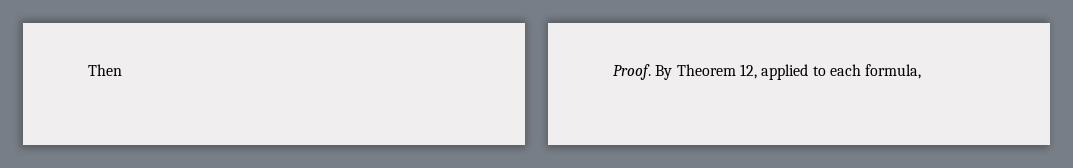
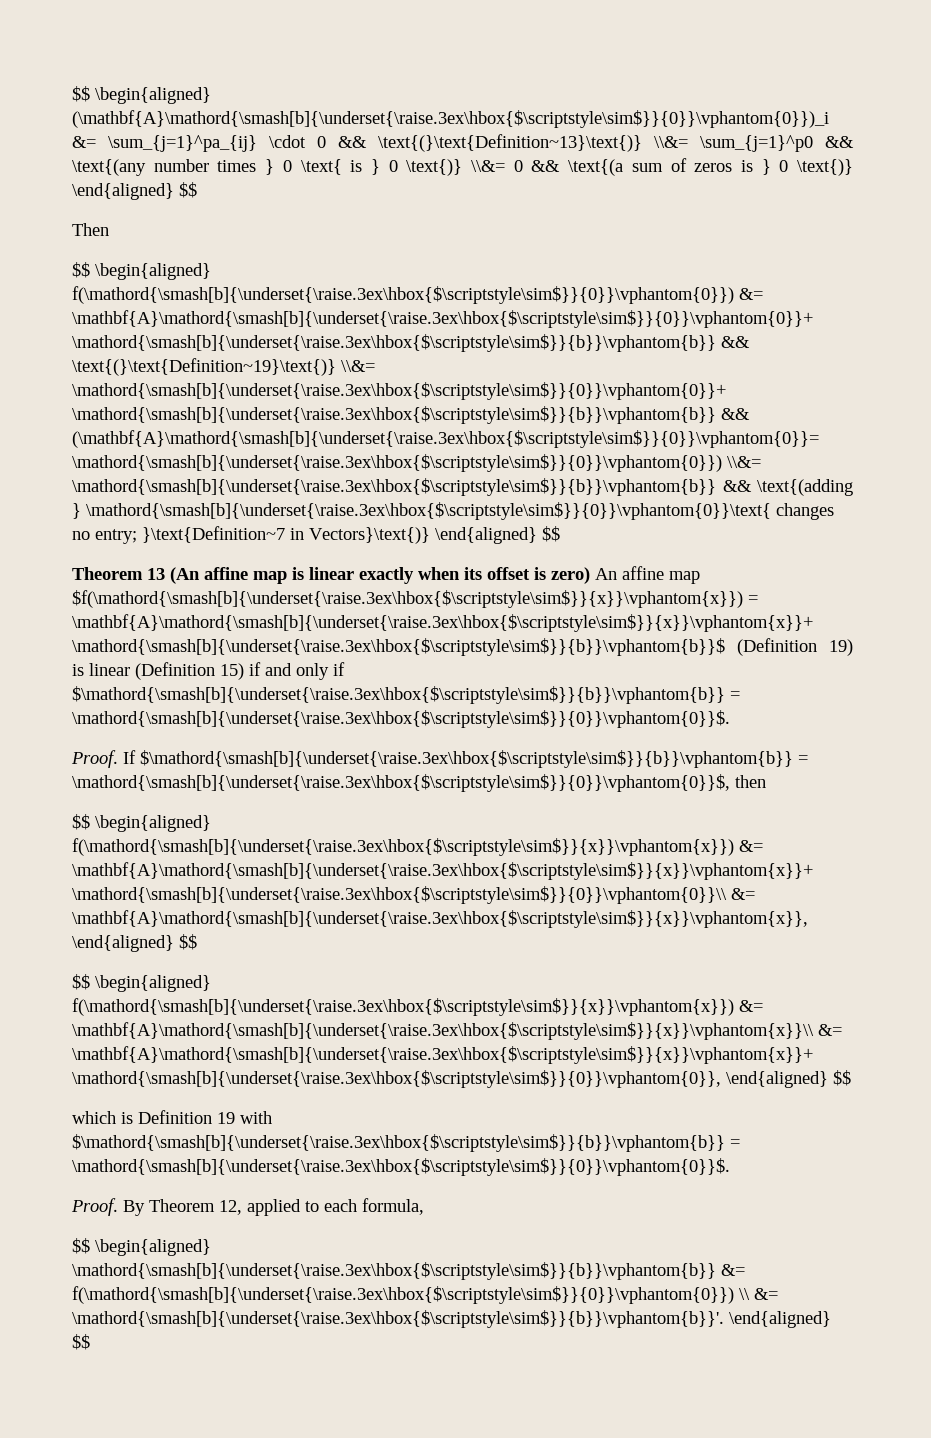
[88,64,122,76] Then -> [72,86,211,104] [72,110,829,128] [72,134,854,152] [72,158,854,176] [72,182,197,200] [72,223,109,236] [72,262,211,280] [72,286,763,304] [72,310,813,328] [72,334,750,352] [72,358,375,376] [72,382,726,400] [72,406,750,424] [72,430,819,448] [72,454,761,472] [72,478,853,496] [72,502,834,520] [72,526,560,544] [72,566,700,584] [72,590,758,608] [72,614,813,632] [72,638,853,656] [72,662,345,680] [72,686,740,704] [72,710,730,728] [71,750,808,768] [72,774,766,792] [72,814,211,832] [72,838,763,856] [72,862,813,880] [72,886,755,904] [72,910,808,928] [72,934,197,952] [72,974,211,992] [72,998,763,1016] [72,1022,842,1040] [72,1046,813,1064] [72,1070,851,1088] [72,1110,272,1124] [72,1134,740,1152] [72,1158,730,1176] $$ \begin{aligned} (\mathbf{A}\mathord{\smash[b]{\underset{\raise.3ex\hbox{$\scriptstyle\sim$}}{0}}\vphantom{0}})_i &= \sum_{j=1}^pa_{ij} \cdot 0 && \text{(}\text{Definition~13}\text{)} \\&= \sum_{j=1}^p0 && \text{(any number times } 0 \text{ is } 0 \text{)} \\&= 0 && \text{(a sum of zeros is } 0 \text{)} \end{aligned} $$ // Then // $$ \begin{aligned} f(\mathord{\smash[b]{\underset{\raise.3ex\hbox{$\scriptstyle\sim$}}{0}}\vphantom{0}}) &= \mathbf{A}\mathord{\smash[b]{\underset{\raise.3ex\hbox{$\scriptstyle\sim$}}{0}}\vphantom{0}}+ \mathord{\smash[b]{\underset{\raise.3ex\hbox{$\scriptstyle\sim$}}{b}}\vphantom{b}} && \text{(}\text{Definition~19}\text{)} \\&= \mathord{\smash[b]{\underset{\raise.3ex\hbox{$\scriptstyle\sim$}}{0}}\vphantom{0}}+ \mathord{\smash[b]{\underset{\raise.3ex\hbox{$\scriptstyle\sim$}}{b}}\vphantom{b}} && (\mathbf{A}\mathord{\smash[b]{\underset{\raise.3ex\hbox{$\scriptstyle\sim$}}{0}}\vphantom{0}}= \mathord{\smash[b]{\underset{\raise.3ex\hbox{$\scriptstyle\sim$}}{0}}\vphantom{0}}) \\&= \mathord{\smash[b]{\underset{\raise.3ex\hbox{$\scriptstyle\sim$}}{b}}\vphantom{b}} && \text{(adding } \mathord{\smash[b]{\underset{\raise.3ex\hbox{$\scriptstyle\sim$}}{0}}\vphantom{0}}\text{ changes no entry; }\text{Definition~7 in Vectors}\text{)} \end{aligned} $$ // Theorem 13 (An affine map is linear exactly when its offset is zero) An affine map $f(\mathord{\smash[b]{\underset{\raise.3ex\hbox{$\scriptstyle\sim$}}{x}}\vphantom{x}}) = \mathbf{A}\mathord{\smash[b]{\underset{\raise.3ex\hbox{$\scriptstyle\sim$}}{x}}\vphantom{x}}+ \mathord{\smash[b]{\underset{\raise.3ex\hbox{$\scriptstyle\sim$}}{b}}\vphantom{b}}$ (Definition 19) is linear (Definition 15) if and only if $\mathord{\smash[b]{\underset{\raise.3ex\hbox{$\scriptstyle\sim$}}{b}}\vphantom{b}} = \mathord{\smash[b]{\underset{\raise.3ex\hbox{$\scriptstyle\sim$}}{0}}\vphantom{0}}$. // Proof. If $\mathord{\smash[b]{\underset{\raise.3ex\hbox{$\scriptstyle\sim$}}{b}}\vphantom{b}} = \mathord{\smash[b]{\underset{\raise.3ex\hbox{$\scriptstyle\sim$}}{0}}\vphantom{0}}$, then // $$ \begin{aligned} f(\mathord{\smash[b]{\underset{\raise.3ex\hbox{$\scriptstyle\sim$}}{x}}\vphantom{x}}) &= \mathbf{A}\mathord{\smash[b]{\underset{\raise.3ex\hbox{$\scriptstyle\sim$}}{x}}\vphantom{x}}+ \mathord{\smash[b]{\underset{\raise.3ex\hbox{$\scriptstyle\sim$}}{0}}\vphantom{0}}\\ &= \mathbf{A}\mathord{\smash[b]{\underset{\raise.3ex\hbox{$\scriptstyle\sim$}}{x}}\vphantom{x}}, \end{aligned} $$ // $$ \begin{aligned} f(\mathord{\smash[b]{\underset{\raise.3ex\hbox{$\scriptstyle\sim$}}{x}}\vphantom{x}}) &= \mathbf{A}\mathord{\smash[b]{\underset{\raise.3ex\hbox{$\scriptstyle\sim$}}{x}}\vphantom{x}}\\ &= \mathbf{A}\mathord{\smash[b]{\underset{\raise.3ex\hbox{$\scriptstyle\sim$}}{x}}\vphantom{x}}+ \mathord{\smash[b]{\underset{\raise.3ex\hbox{$\scriptstyle\sim$}}{0}}\vphantom{0}}, \end{aligned} $$ // which is Definition 19 with $\mathord{\smash[b]{\underset{\raise.3ex\hbox{$\scriptstyle\sim$}}{b}}\vphantom{b}} = \mathord{\smash[b]{\underset{\raise.3ex\hbox{$\scriptstyle\sim$}}{0}}\vphantom{0}}$.
(922, 71) none -> [72,1238,211,1256] [72,1262,745,1280] [72,1286,778,1304] [72,1310,831,1328] [72,1334,90,1350] // $$ \begin{aligned} \mathord{\smash[b]{\underset{\raise.3ex\hbox{$\scriptstyle\sim$}}{b}}\vphantom{b}} &= f(\mathord{\smash[b]{\underset{\raise.3ex\hbox{$\scriptstyle\sim$}}{0}}\vphantom{0}}) \\ &= \mathord{\smash[b]{\underset{\raise.3ex\hbox{$\scriptstyle\sim$}}{b}}\vphantom{b}}'. \end{aligned} $$

